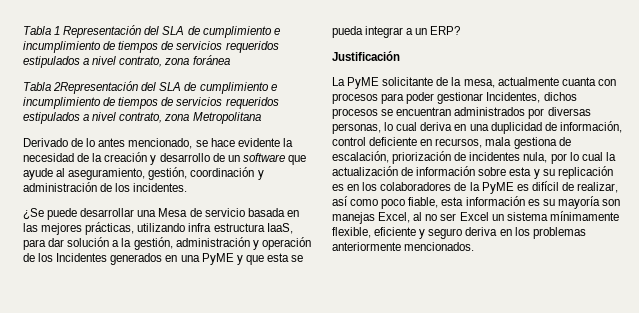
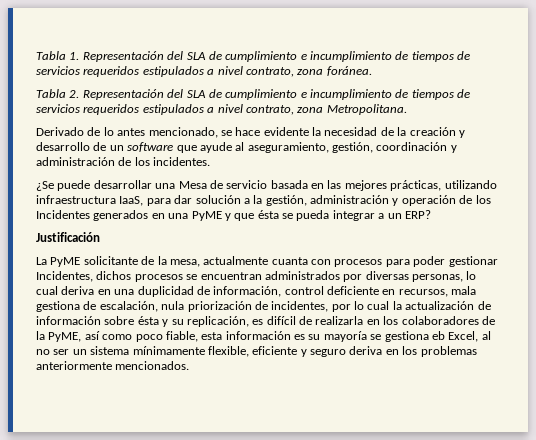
[23,26,61,35] Tabla 1 -> [36,51,80,60] Tabla 1.
[192,55,230,65] [23,81,139,94] foránea // Tabla 2Representación -> [326,66,372,76] [36,89,164,100] foránea. // Tabla 2. Representación
[192,112,261,124] Metropolitana -> [326,104,407,115] Metropolitana.
[188,223,265,232] infra estructura -> [36,195,116,204] infraestructura
[266,253,289,262] esta -> [257,210,279,219] ésta
(389, 157) none -> [161,301,185,310] nula
[469,152,548,163] incidentes nula, -> [271,301,329,312] incidentes,
[509,167,532,176] esta -> [137,316,159,325] ésta
[557,166,613,179] [332,184,344,191] replicación es -> [186,316,364,327] replicación, es difícil de realizarla
[481,181,619,194] PyME es difícil de realizar, -> [48,332,82,342] PyME,
[601,199,620,206] [332,212,375,224] son manejas -> [370,331,445,342] se gestiona eb
[459,212,489,221] Excel -> (70, 352) none

